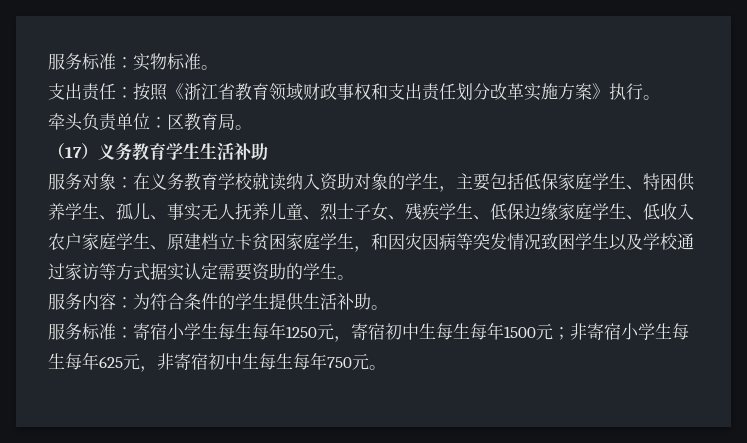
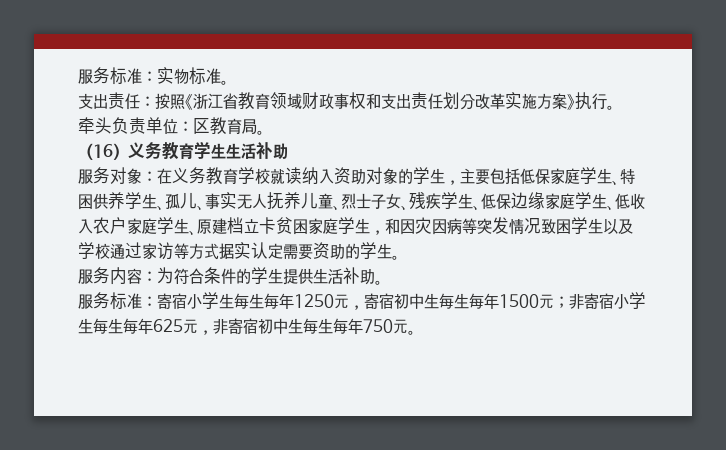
[65,147,82,158] 17 -> [93,144,113,158] 16

